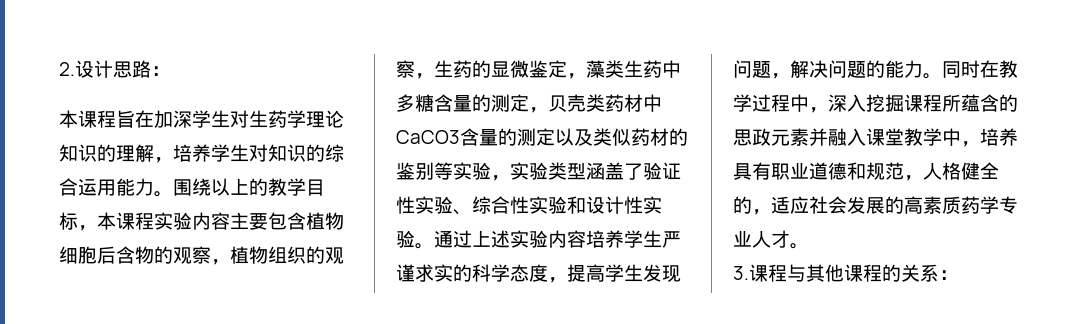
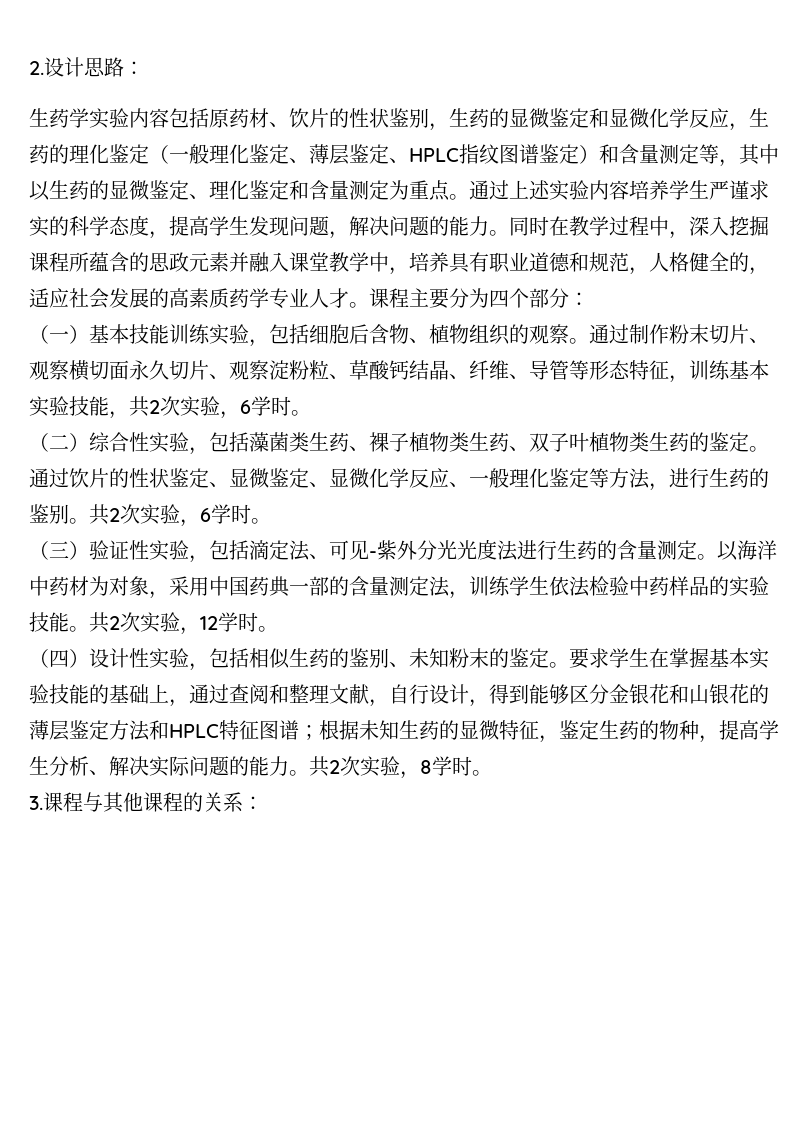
[59,110,344,128] [59,144,344,163] [59,178,325,197] [59,212,344,231] [59,246,344,265] [396,60,681,79] [396,94,662,113] [396,128,688,146] [396,162,681,181] [396,196,662,215] [396,230,415,248] 本课程旨在加深学生对生药学理论知识的理解，培养学生对知识的综合运用能力。围绕以上的教学目标，本课程实验内容主要包含植物细胞后含物的观察，植物组织的观察，生药的显微鉴定，藻类生药中多糖含量的测定，贝壳类药材中CaCO3含量的测定以及类似药材的鉴别等实验，实验类型涵盖了验证性实验、综合性实验和设计性实验 -> [29,108,769,131] [29,144,779,167] [29,180,450,201] 生药学实验内容包括原药材、饮片的性状鉴别，生药的显微鉴定和显微化学反应，生药的理化鉴定（一般理化鉴定、薄层鉴定、HPLC指纹图谱鉴定）和含量测定等，其中以生药的显微鉴定、理化鉴定和含量测定为重点
(809, 246) none -> [369,288,589,309] [29,324,769,347] [29,360,769,383] [29,396,311,419] [29,432,769,455] [29,468,769,491] [29,504,271,527] [29,539,777,563] [29,576,769,599] [29,612,278,635] [29,648,769,671] [29,684,769,707] [29,720,779,743] [29,756,492,779] 课程主要分为四个部分： // （一）基本技能训练实验，包括细胞后含物、植物组织的观察。通过制作粉末切片、观察横切面永久切片、观察淀粉粒、草酸钙结晶、纤维、导管等形态特征，训练基本实验技能，共2次实验，6学时。 // （二）综合性实验，包括藻菌类生药、裸子植物类生药、双子叶植物类生药的鉴定。通过饮片的性状鉴定、显微鉴定、显微化学反应、一般理化鉴定等方法，进行生药的鉴别。共2次实验，6学时。 // （三）验证性实验，包括滴定法、可见-紫外分光光度法进行生药的含量测定。以海洋中药材为对象，采用中国药典一部的含量测定法，训练学生依法检验中药样品的实验技能。共2次实验，12学时。 // （四）设计性实验，包括相似生药的鉴别、未知粉末的鉴定。要求学生在掌握基本实验技能的基础上，通过查阅和整理文献，自行设计，得到能够区分金银花和山银花的薄层鉴定方法和HPLC特征图谱；根据未知生药的显微特征，鉴定生药的物种，提高学生分析、解决实际问题的能力。共2次实验，8学时。

